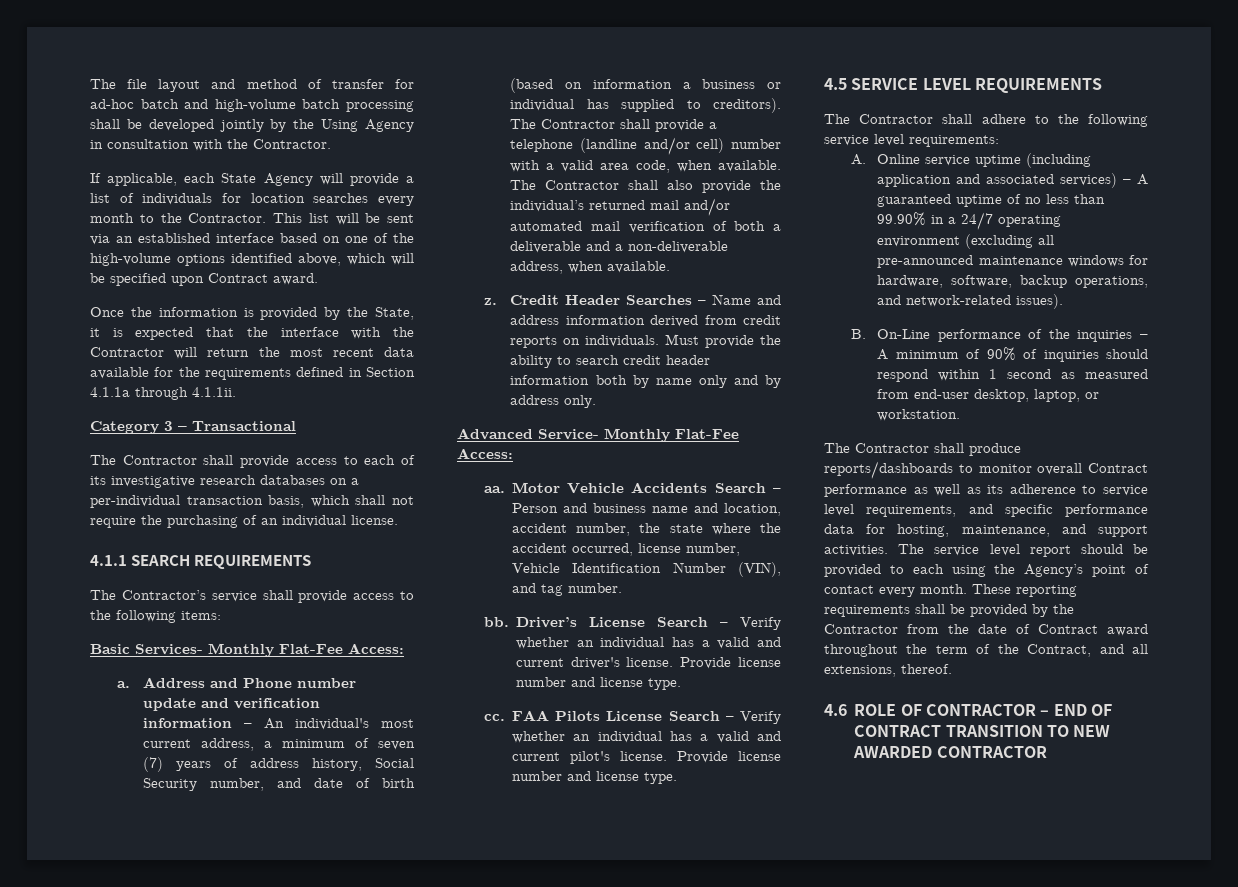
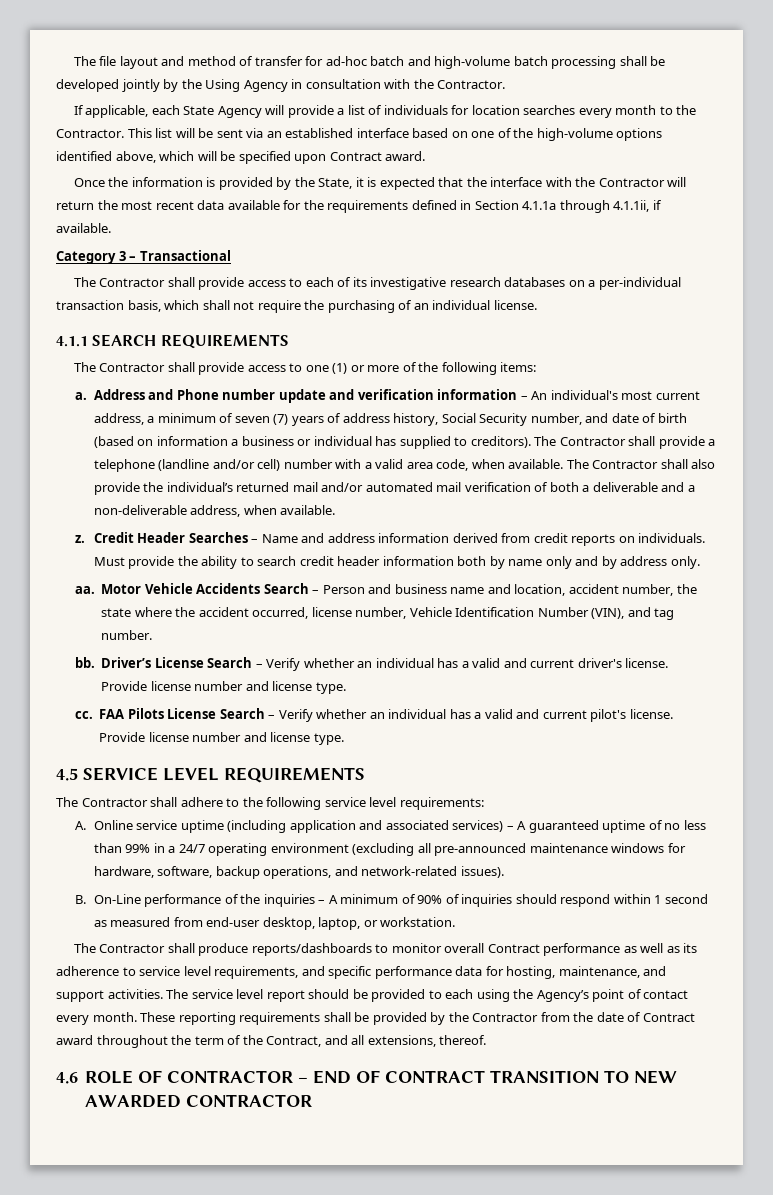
[192,387,236,397] 4.1.1ii. -> [613,200,662,212] [56,223,111,233] 4.1.1ii, if available.
[121,590,414,603] [90,610,221,623] [90,643,404,657] Contractor’s service shall provide access to the following items: // Basic Services- Monthly Flat-Fee Access: -> [99,362,537,375] Contractor shall provide access to one (1) or more of the following items:
[457,428,739,442] [457,448,513,459] // Advanced Service- Monthly Flat-Fee Access: -> (700, 562) none
[877,212,927,226] 99.90% -> [125,844,151,853] 99%

